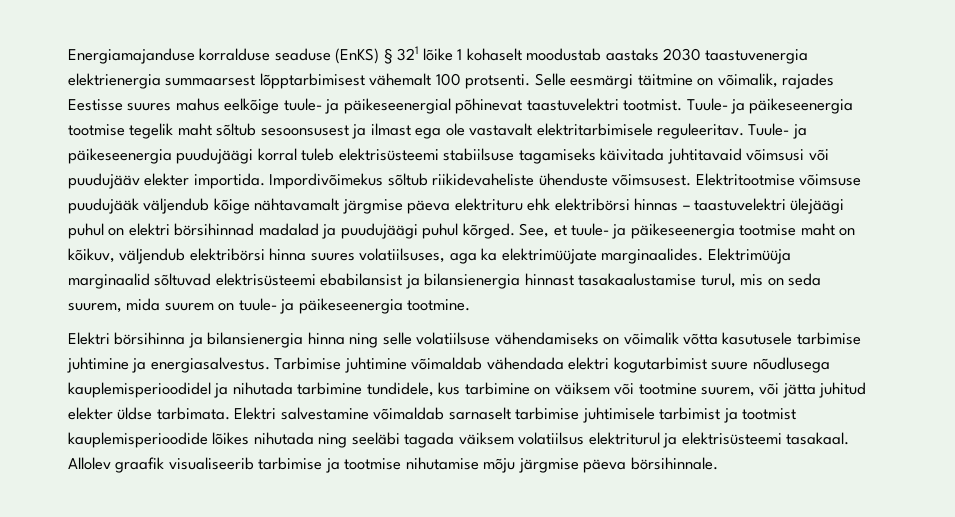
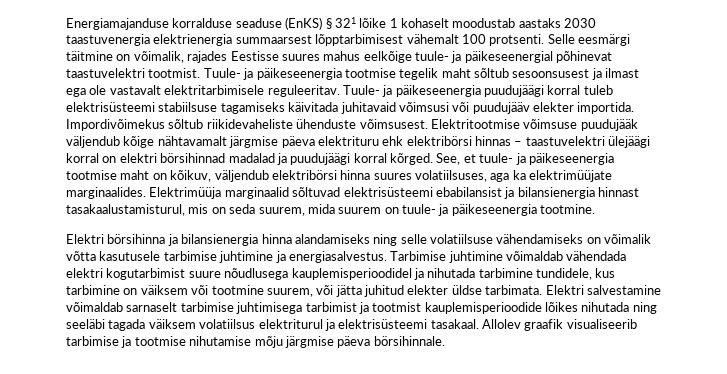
[667,148,742,164] juhtitavaid -> [340,102,396,114] juhitavaid
[68,223,104,239] puhul -> [66,153,99,163] korral
[422,223,459,239] puhul -> [353,153,387,163] korral
[578,273,736,288] tasakaalustamise turul, -> [66,204,185,216] tasakaalustamisturul,
(345, 338) none -> [294,234,370,244] alandamiseks
[582,407,655,423] juhtimisele -> [236,302,303,314] juhtimisega

